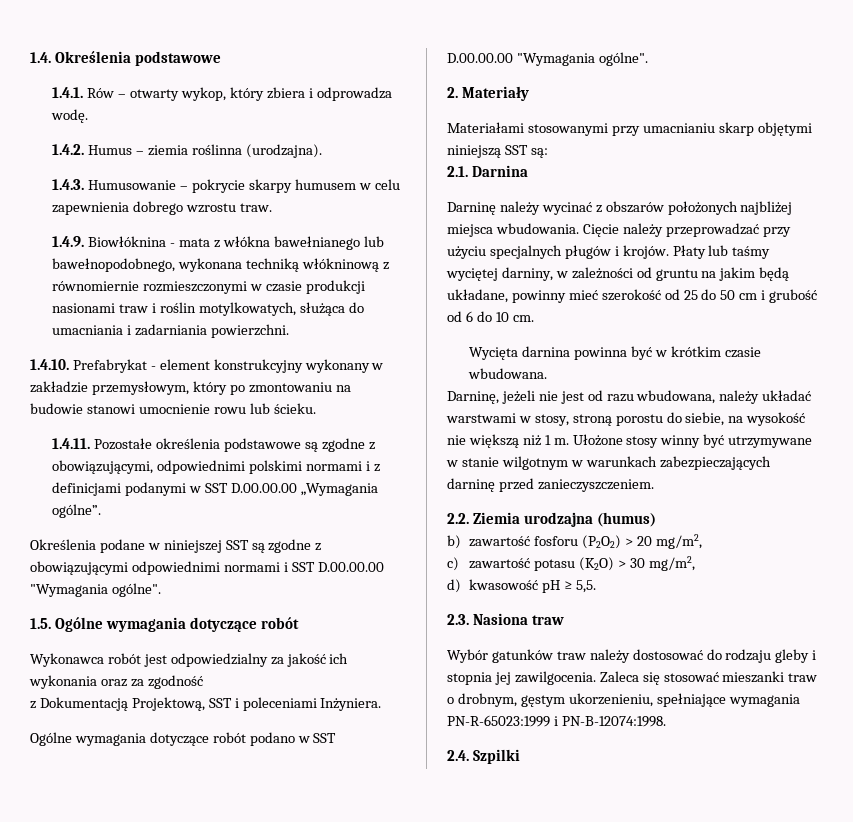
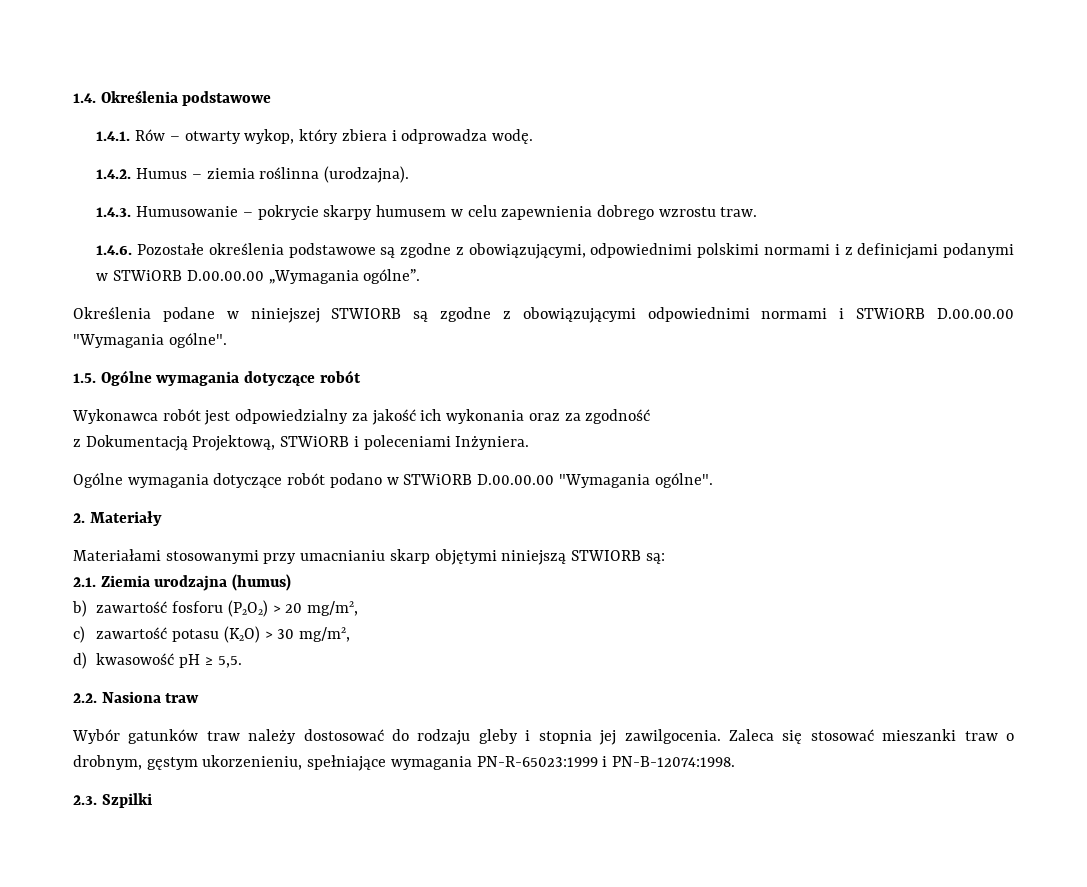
[52,236,384,250] [52,258,389,272] [52,280,365,294] [52,302,364,316] [52,324,289,338] [30,359,384,373] [30,381,351,395] [30,403,316,414] [52,438,91,449] 1.4.9. Biowłóknina - mata z włókna bawełnianego lub bawełnopodobnego, wykonana techniką włókninową z równomiernie rozmieszczonymi w czasie produkcji nasionami traw i roślin motylkowatych, służąca do umacniania i zadarniania powierzchni. // 1.4.10. Prefabrykat - element konstrukcyjny wykonany w zakładzie przemysłowym, który po zmontowaniu na budowie stanowi umocnienie rowu lub ścieku. // 1.4.11. -> [96,245,133,255] 1.4.6.
[204,483,228,493] SST -> [113,270,183,281] STWiORB
[225,540,249,550] SST -> [331,308,402,319] STWIORB
[291,562,315,572] SST -> [856,308,926,319] STWiORB
[208,698,232,708] SST -> [280,436,350,447] STWiORB
[313,733,337,743] SST -> [403,474,473,485] STWiORB
[504,145,528,155] SST -> [571,550,642,561] STWIORB
[471,165,528,177] [447,201,793,215] [447,223,791,237] [447,245,771,259] [446,267,790,281] [447,289,818,303] [447,311,534,322] [469,346,761,360] [468,368,548,379] [447,390,812,404] [446,412,806,426] [447,434,813,448] [446,456,771,470] [447,478,654,492] [447,513,469,524] Darnina // Darninę należy wycinać z obszarów położonych najbliżej miejsca wbudowania. Cięcie należy przeprowadzać przy użyciu specjalnych pługów i krojów. Płaty lub taśmy wyciętej darniny, w zależności od gruntu na jakim będą układane, powinny mieć szerokość od 25 do 50 cm i grubość od 6 do 10 cm. // Wycięta darnina powinna być w krótkim czasie wbudowana. // Darninę, jeżeli nie jest od razu wbudowana, należy układać warstwami w stosy, stroną porostu do siebie, na wysokość nie większą niż 1 m. Ułożone stosy winny być utrzymywane w stanie wilgotnym w warunkach zabezpieczających darninę przed zanieczyszczeniem. // 2.2. -> (96, 582) none
[447,614,469,625] 2.3. -> [73,693,97,703] 2.2.
[447,750,469,761] 2.4. -> [73,795,97,805] 2.3.

